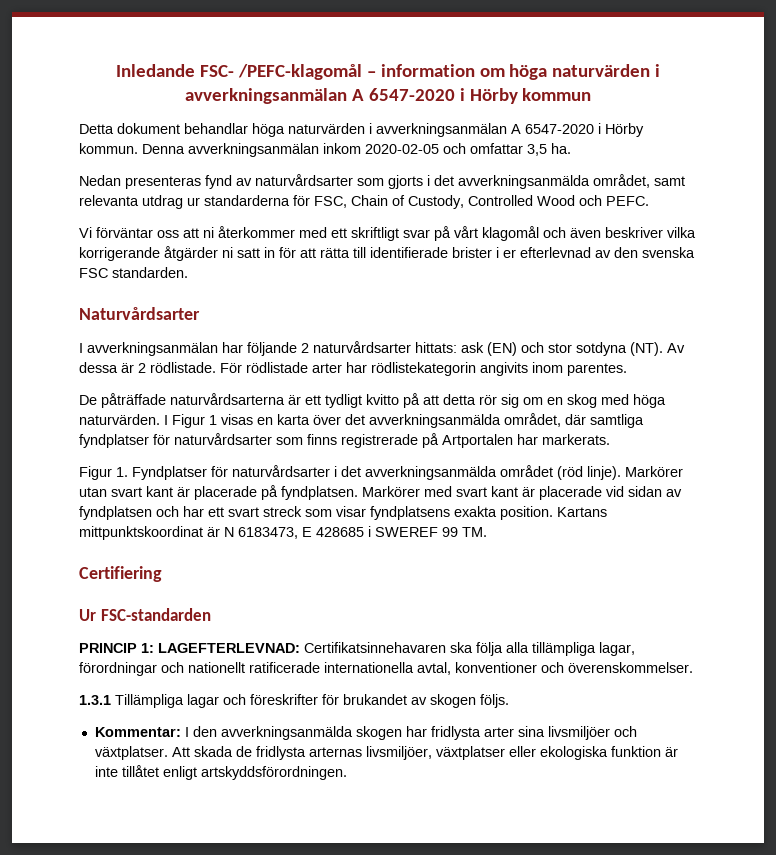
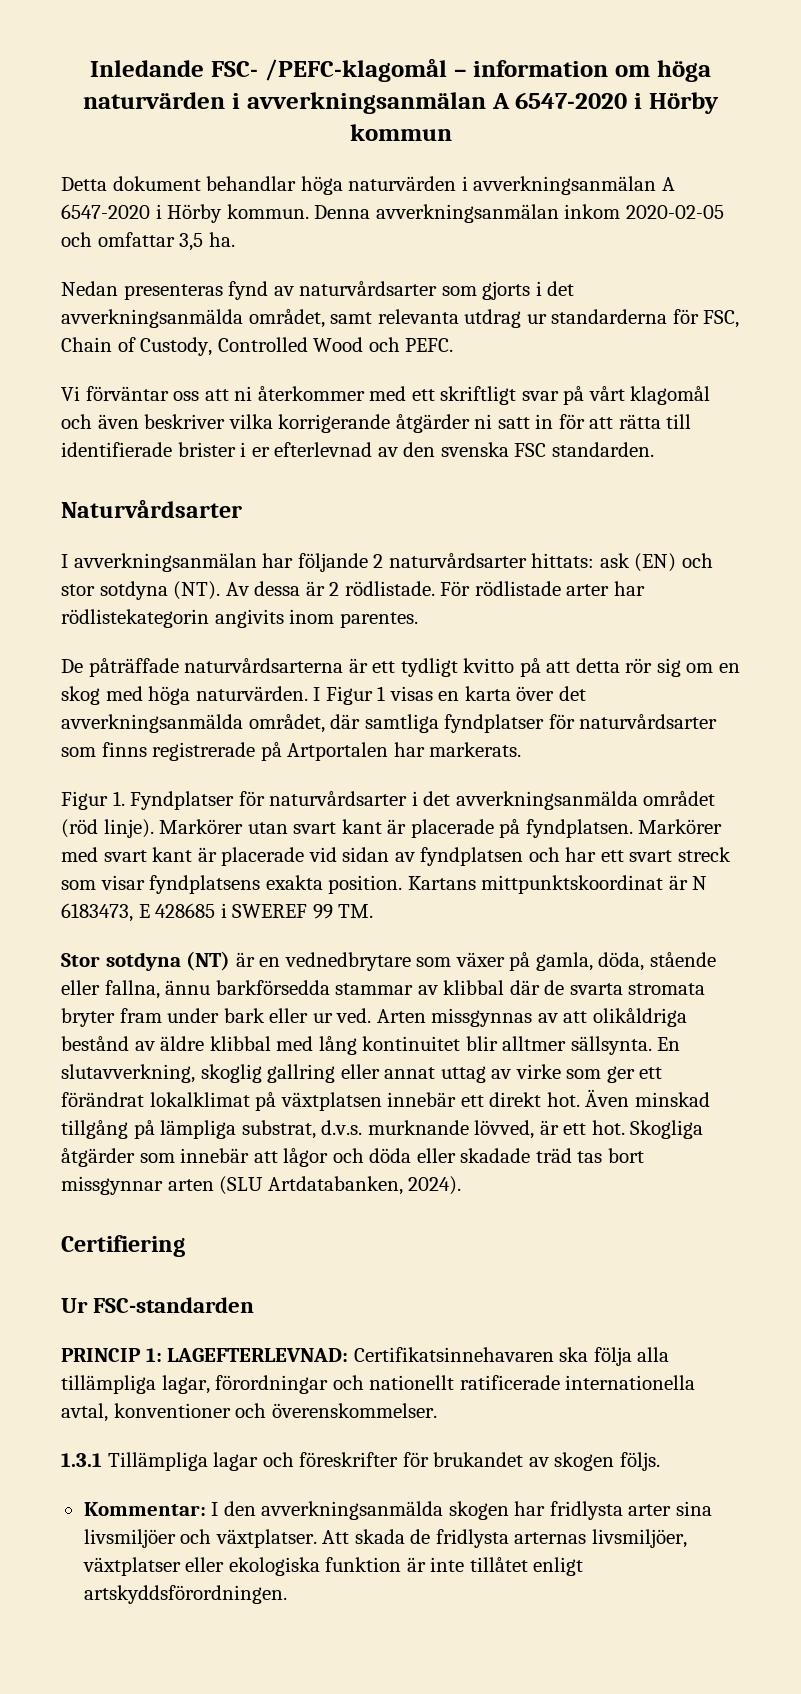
(487, 532) none -> [61,951,716,971] [61,980,706,999] [61,1008,687,1027] [61,1036,681,1055] [61,1064,663,1083] [61,1089,710,1111] [61,1120,704,1139] [61,1148,644,1167] [61,1176,462,1195] // Stor sotdyna (NT) är en vednedbrytare som växer på gamla, döda, stående eller fallna, ännu barkförsedda stammar av klibbal där de svarta stromata bryter fram under bark eller ur ved. Arten missgynnas av att olikåldriga bestånd av äldre klibbal med lång kontinuitet blir alltmer sällsynta. En slutavverkning, skoglig gallring eller annat uttag av virke som ger ett förändrat lokalklimat på växtplatsen innebär ett direkt hot. Även minskad tillgång på lämpliga substrat, d.v.s. murknande lövved, är ett hot. Skogliga åtgärder som innebär att lågor och döda eller skadade träd tas bort missgynnar arten (SLU Artdatabanken, 2024).

